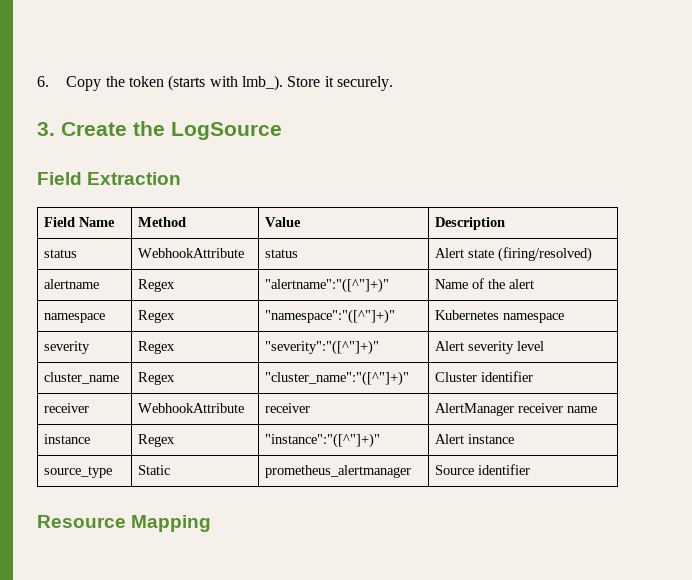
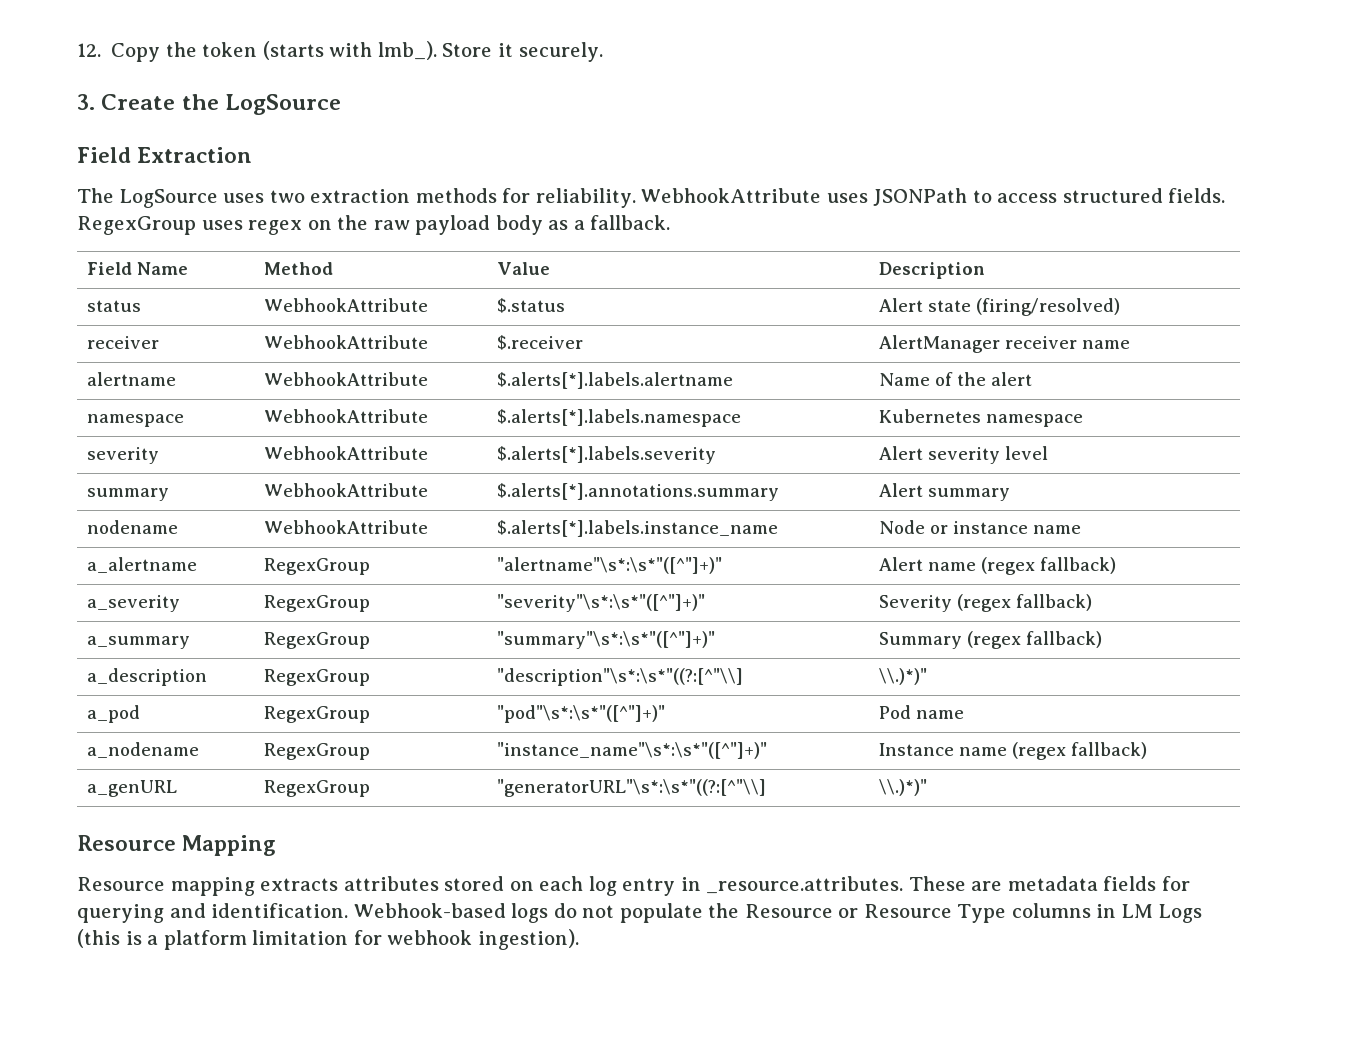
[37,76,49,87] 6. -> [77,43,101,57] 12.
(182, 178) none -> [77,188,1226,208] [77,215,671,235] // The LogSource uses two extraction methods for reliability. WebhookAttribute uses JSONPath to access structured fields. RegexGroup uses regex on the raw payload body as a fallback.
[264,249,298,258] status -> [496,298,565,313] $.status
(592, 254) none -> [86,336,159,349] [263,335,428,349] [496,335,583,350] [878,335,1130,353] // receiver | WebhookAttribute | $.receiver | AlertManager receiver name
[137,279,175,292] [264,278,389,293] Regex | "alertname":"([^"]+)" -> [263,372,428,386] [496,372,733,389] WebhookAttribute | $.alerts[*].labels.alertname
[137,310,175,323] [264,309,395,324] Regex | "namespace":"([^"]+)" -> [263,409,428,423] [496,409,741,427] WebhookAttribute | $.alerts[*].labels.namespace
[137,341,175,354] [264,340,379,355] Regex | "severity":"([^"]+)" -> [263,446,428,460] [496,446,716,464] WebhookAttribute | $.alerts[*].labels.severity
[43,372,119,384] [137,372,175,385] [264,371,409,386] [434,371,533,382] [43,403,89,413] [137,403,244,413] [264,403,310,413] [434,403,597,416] [43,434,90,444] [137,434,175,447] [264,433,380,448] [434,434,514,444] [43,466,112,478] [137,465,170,475] [264,465,411,478] [434,464,530,475] [37,515,212,532] cluster_name | Regex | "cluster_name":"([^"]+)" | Cluster identifier // receiver | WebhookAttribute | receiver | AlertManager receiver name // instance | Regex | "instance":"([^"]+)" | Alert instance // source_type | Static | prometheus_alertmanager | Source identifier // Resource Mapping -> [86,488,169,501] [263,483,428,497] [496,483,779,501] [878,483,1010,501] [86,520,178,534] [263,520,428,534] [496,520,778,537] [878,520,1081,534] [86,557,197,573] [263,558,370,575] [496,557,722,574] [878,557,1116,575] [86,595,180,612] [263,595,370,612] [496,594,705,612] [878,594,1092,612] [86,636,190,649] [263,632,370,649] [496,631,715,649] [878,631,1102,649] [86,668,207,686] [263,669,370,686] [496,668,743,686] [878,668,927,685] [86,705,140,723] [263,706,370,723] [496,705,665,723] [878,705,964,719] [86,742,199,758] [263,743,370,760] [496,742,767,759] [878,742,1147,760] [86,780,177,797] [263,780,370,797] [496,779,766,797] [878,779,927,796] [77,835,277,856] [77,876,1191,896] [77,903,1202,923] [77,929,579,950] summary | WebhookAttribute | $.alerts[*].annotations.summary | Alert summary // nodename | WebhookAttribute | $.alerts[*].labels.instance_name | Node or instance name // a_alertname | RegexGroup | "alertname"\s*:\s*"([^"]+)" | Alert name (regex fallback) // a_severity | RegexGroup | "severity"\s*:\s*"([^"]+)" | Severity (regex fallback) // a_summary | RegexGroup | "summary"\s*:\s*"([^"]+)" | Summary (regex fallback) // a_description | RegexGroup | "description"\s*:\s*"((?:[^"\\] | \\.)*)" // a_pod | RegexGroup | "pod"\s*:\s*"([^"]+)" | Pod name // a_nodename | RegexGroup | "instance_name"\s*:\s*"([^"]+)" | Instance name (regex fallback) // a_genURL | RegexGroup | "generatorURL"\s*:\s*"((?:[^"\\] | \\.)*)" // Resource Mapping // Resource mapping extracts attributes stored on each log entry in _resource.attributes. These are metadata fields for querying and identification. Webhook-based logs do not populate the Resource or Resource Type columns in LM Logs (this is a platform limitation for webhook ingestion).

